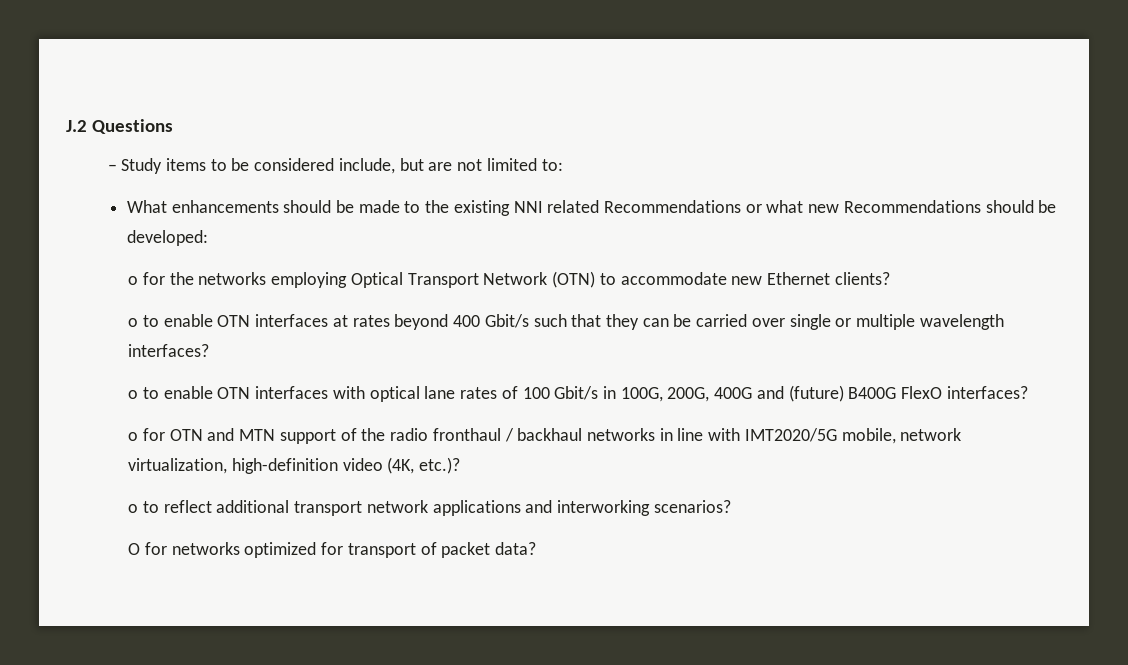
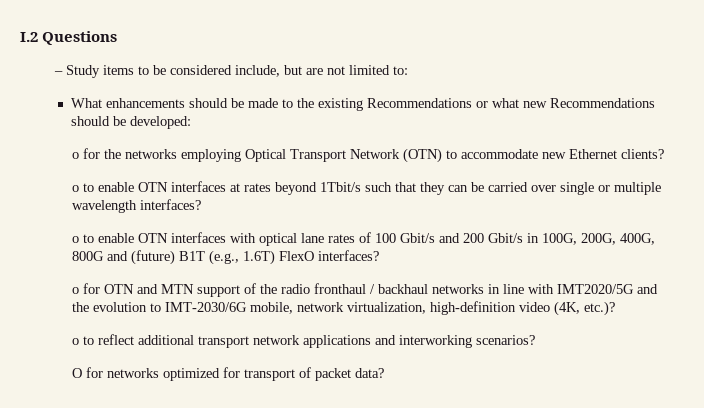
[66,120,87,132] J.2 -> [20,32,38,42] I.2
[513,200,600,213] NNI related -> (363, 104) none
[453,314,529,328] 400 Gbit/s -> [320,182,362,192] 1Tbit/s
[602,385,897,402] in 100G, 200G, 400G and (future) B400G -> [439,233,656,245] [72,250,276,265] and 200 Gbit/s in 100G, 200G, 400G, 800G and (future) B1T (e.g., 1.6T)
(837, 435) none -> [637,284,659,294] [72,302,248,312] and the evolution to IMT-2030/6G

